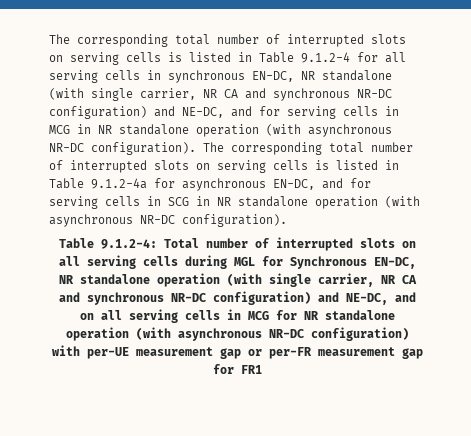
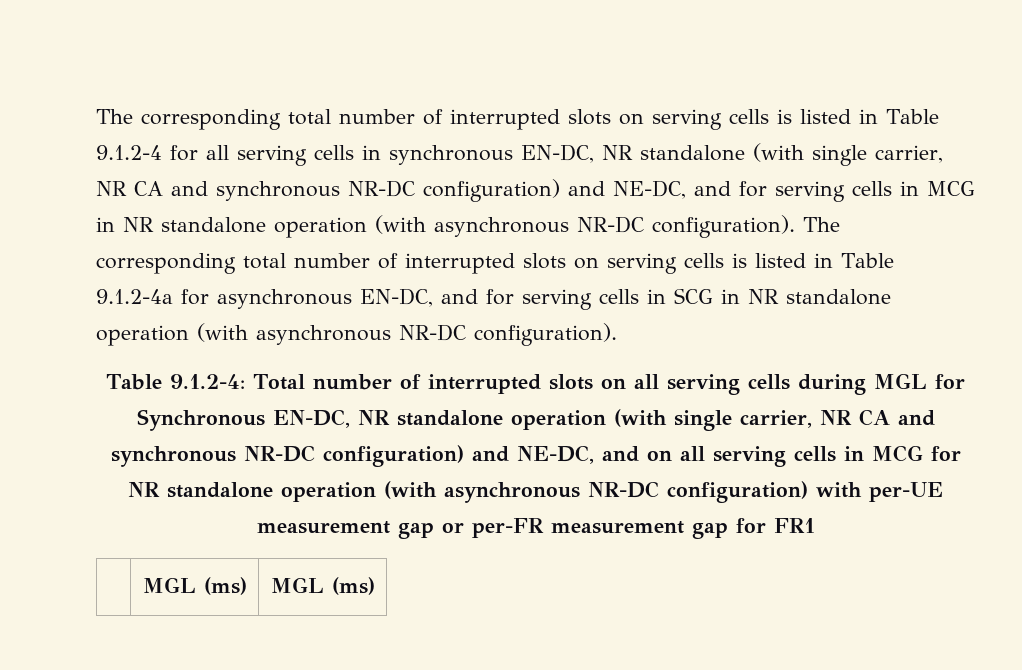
(262, 369) none -> [142,577,247,595] [270,577,375,595] // | MGL (ms) | MGL (ms)

